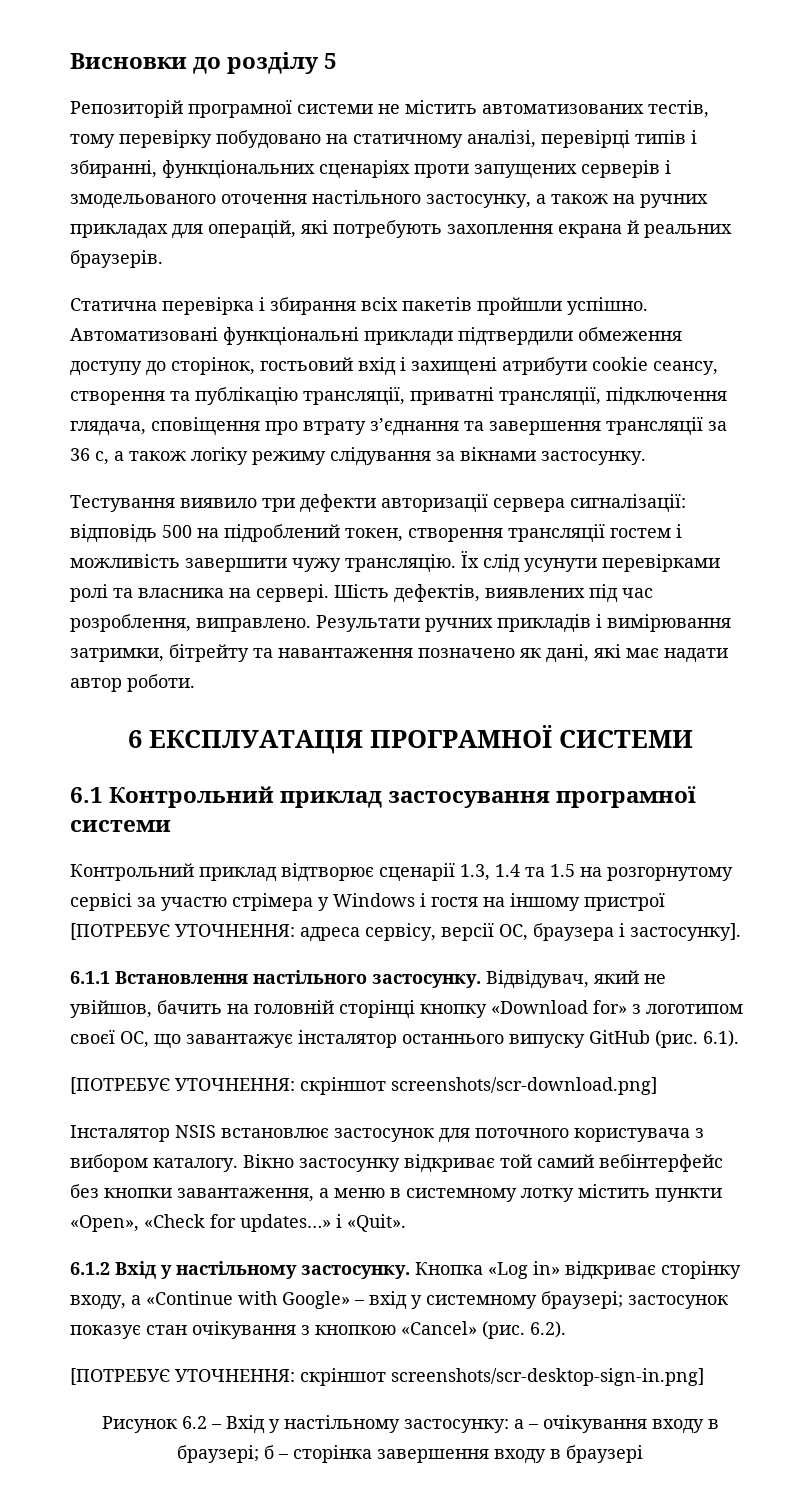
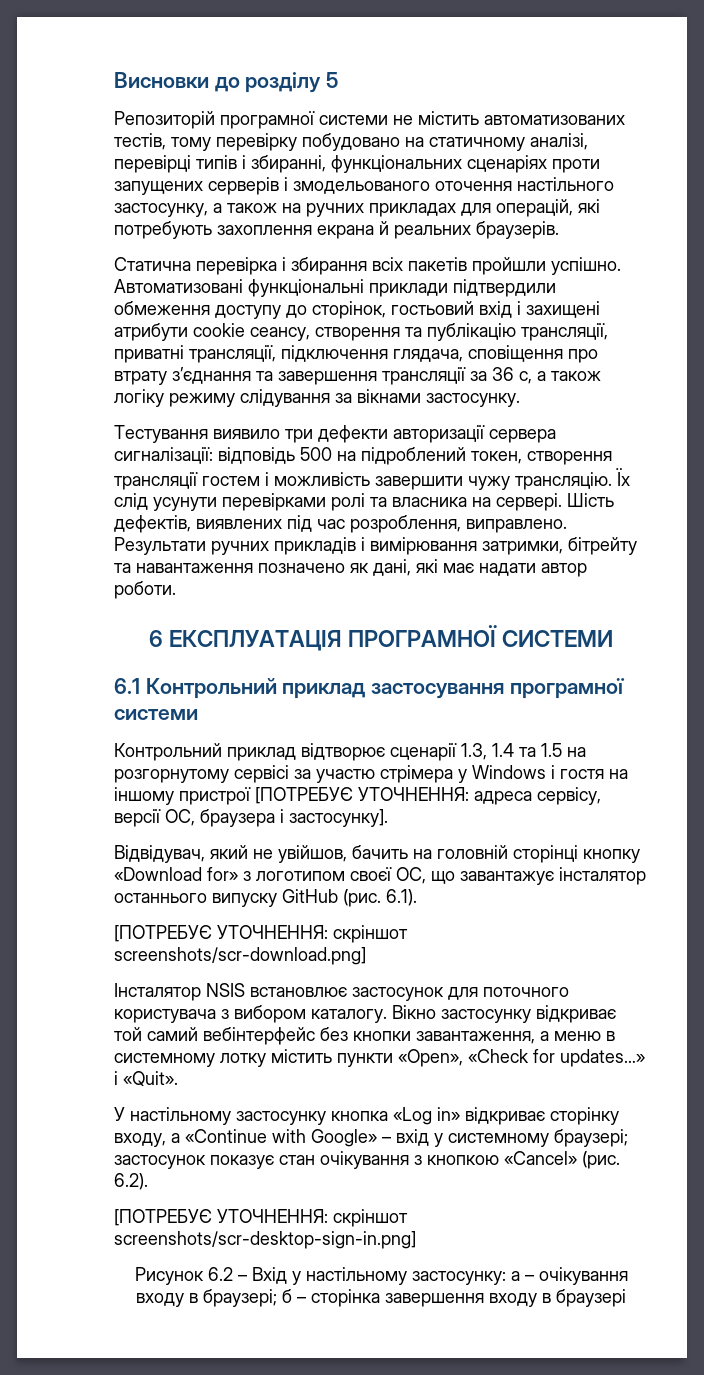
[70,970,481,988] 6.1.1 Встановлення настільного застосунку. -> (388, 818) none
[70,1261,483,1279] 6.1.2 Вхід у настільному застосунку. Кнопка -> [114,1107,388,1125] У настільному застосунку кнопка

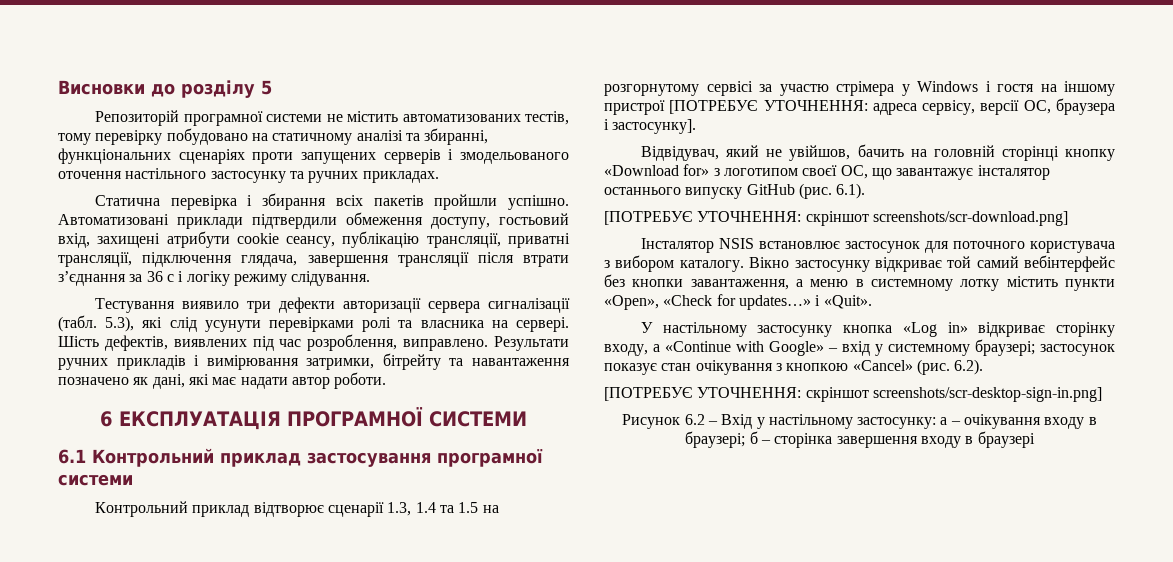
[530,133,588,150] [114,155,246,173] аналізі, перевірці типів і -> [356,130,420,141] аналізі та
[114,199,600,217] [114,221,559,239] застосунку, а також на ручних прикладах для операцій, які потребують захоплення екрана й реальних браузерів. -> [210,171,439,183] застосунку та ручних прикладах.
[248,279,364,297] функціональні -> (169, 219) none
[215,301,521,319] доступу до сторінок, гостьовий вхід і -> [431,213,569,229] [58,233,90,248] доступу, гостьовий вхід,
[315,327,422,341] створення та -> (336, 242) none
[468,345,598,363] [114,367,601,385] [114,389,520,407] сповіщення про втрату з’єднання та завершення трансляції за 36 с, а також логіку режиму слідування за вікнами застосунку. -> [307,252,570,267] [58,271,371,286] завершення трансляції після втрати з’єднання за 36 с і логіку режиму слідування.
[114,447,612,465] [114,468,630,490] сигналізації: відповідь 500 на підроблений токен, створення трансляції гостем і можливість завершити чужу трансляцію. Їх -> [488,298,571,313] [58,315,163,332] сигналізації (табл. 5.3), які

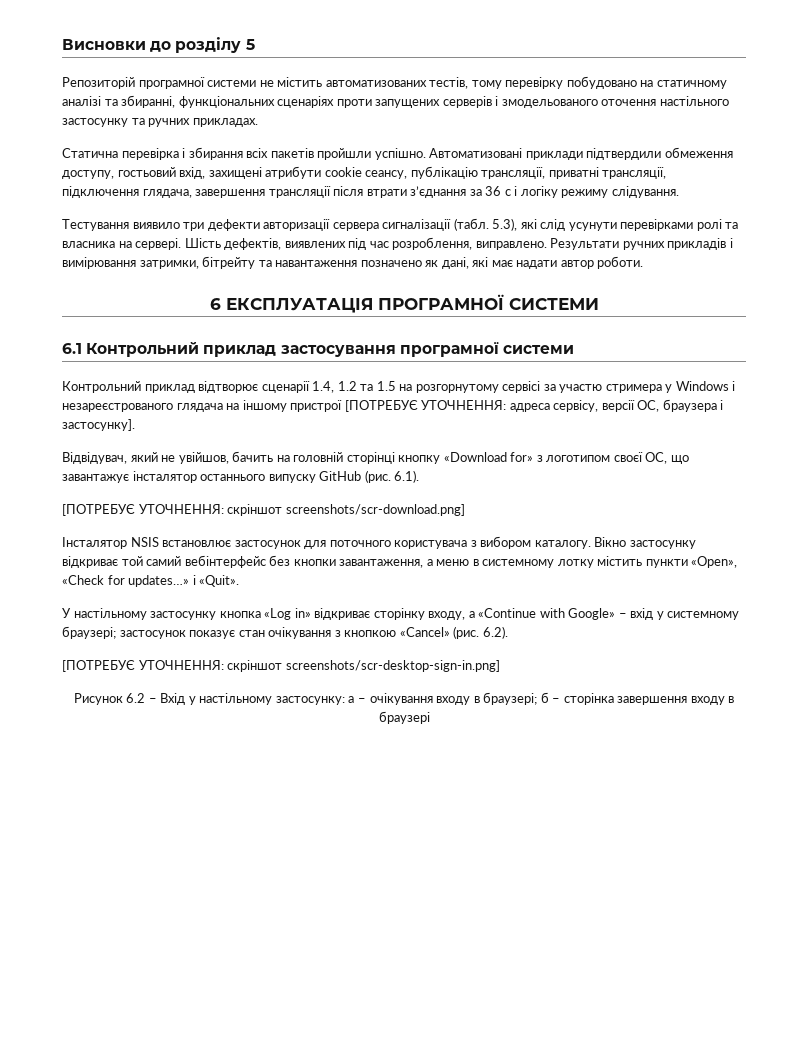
[387,502,436,516] 1.3, 1.4 -> [312,381,357,393] 1.4, 1.2
[836,81,894,96] стрімера -> [605,384,662,393] стримера
[997,84,1034,92] гостя -> [62,403,223,412] незареєстрованого глядача

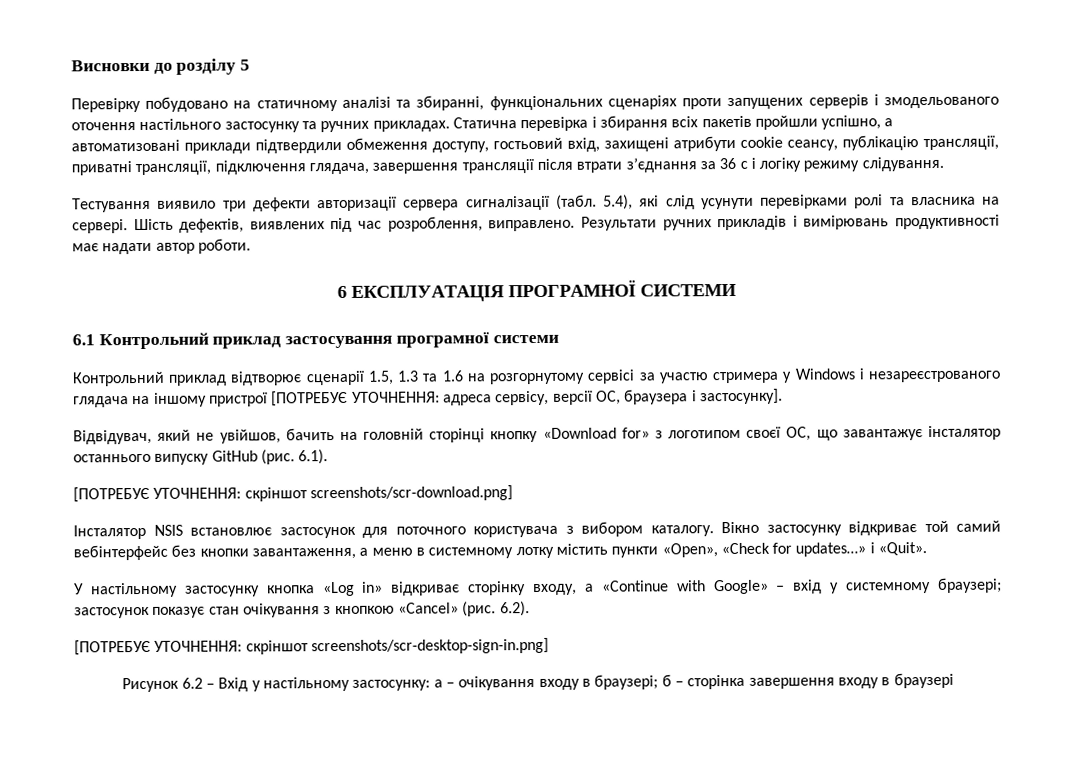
[62,77,564,89] Репозиторій програмної системи не містить автоматизованих тестів, тому перевірку -> [71,98,141,113] Перевірку
(258, 122) // -> (450, 126) none
[374,148,523,160] успішно. Автоматизовані -> [821,115,894,130] [71,139,180,152] успішно, а автоматизовані
[492,218,518,231] 5.3), -> [603,194,633,210] 5.4),
[62,256,489,269] вимірювання затримки, бітрейту та навантаження позначено як дані, які -> [803,214,1001,230] вимірювань продуктивності
[312,381,396,393] 1.4, 1.2 та 1.5 -> [367,370,464,385] 1.5, 1.3 та 1.6

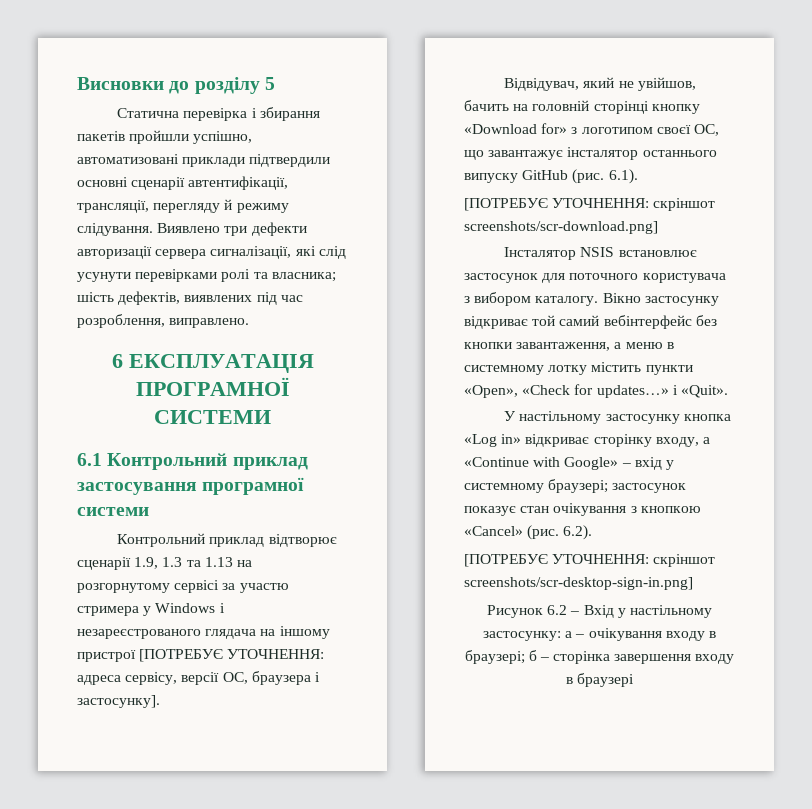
[71,94,1000,113] [71,118,450,133] Перевірку побудовано на статичному аналізі та збиранні, функціональних сценаріях проти запущених серверів і змодельованого оточення настільного застосунку та ручних прикладах. -> (275, 83) none
[671,116,699,128] всіх -> (320, 114) none
[884,118,894,127] а -> (253, 137) none
[346,135,999,153] [71,157,802,176] обмеження доступу, гостьовий вхід, захищені атрибути cookie сеансу, публікацію трансляції, приватні трансляції, підключення глядача, завершення трансляції після втрати з’єднання за 36 с і логіку -> [77,176,289,190] [77,199,233,213] основні сценарії автентифікації, трансляції, перегляду й
[72,197,217,213] // Тестування виявило -> [157,223,221,233] Виявлено
[465,194,633,211] сигналізації (табл. 5.4), -> [210,246,292,259] сигналізації,
[910,196,1000,206] [72,218,174,234] власника на сервері. Шість -> [271,272,336,282] [77,292,114,302] власника; шість
[580,214,1001,231] [72,238,251,255] Результати ручних прикладів і вимірювань продуктивності має надати автор роботи. -> (250, 323) none
[367,370,394,385] 1.5, -> [134,557,159,569] 1.9,
[441,370,464,382] 1.6 -> [204,557,233,567] 1.13

